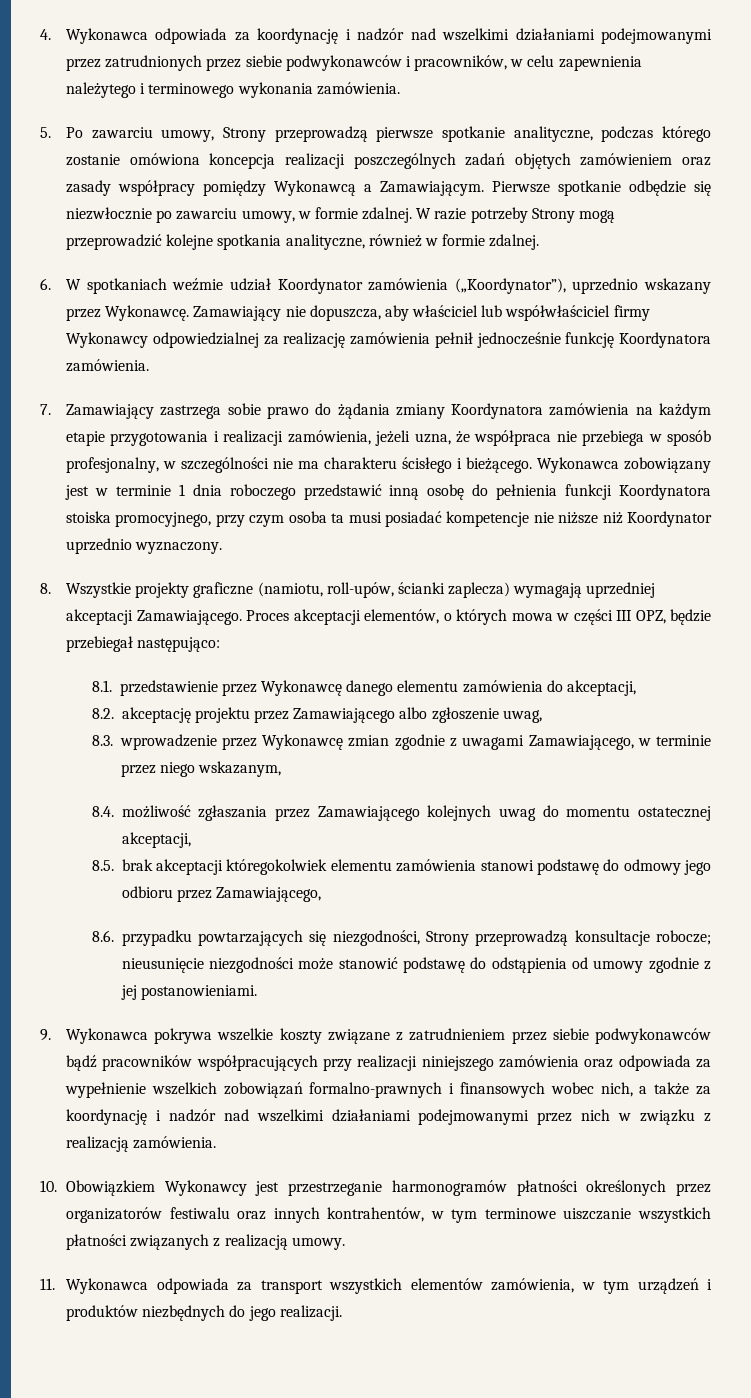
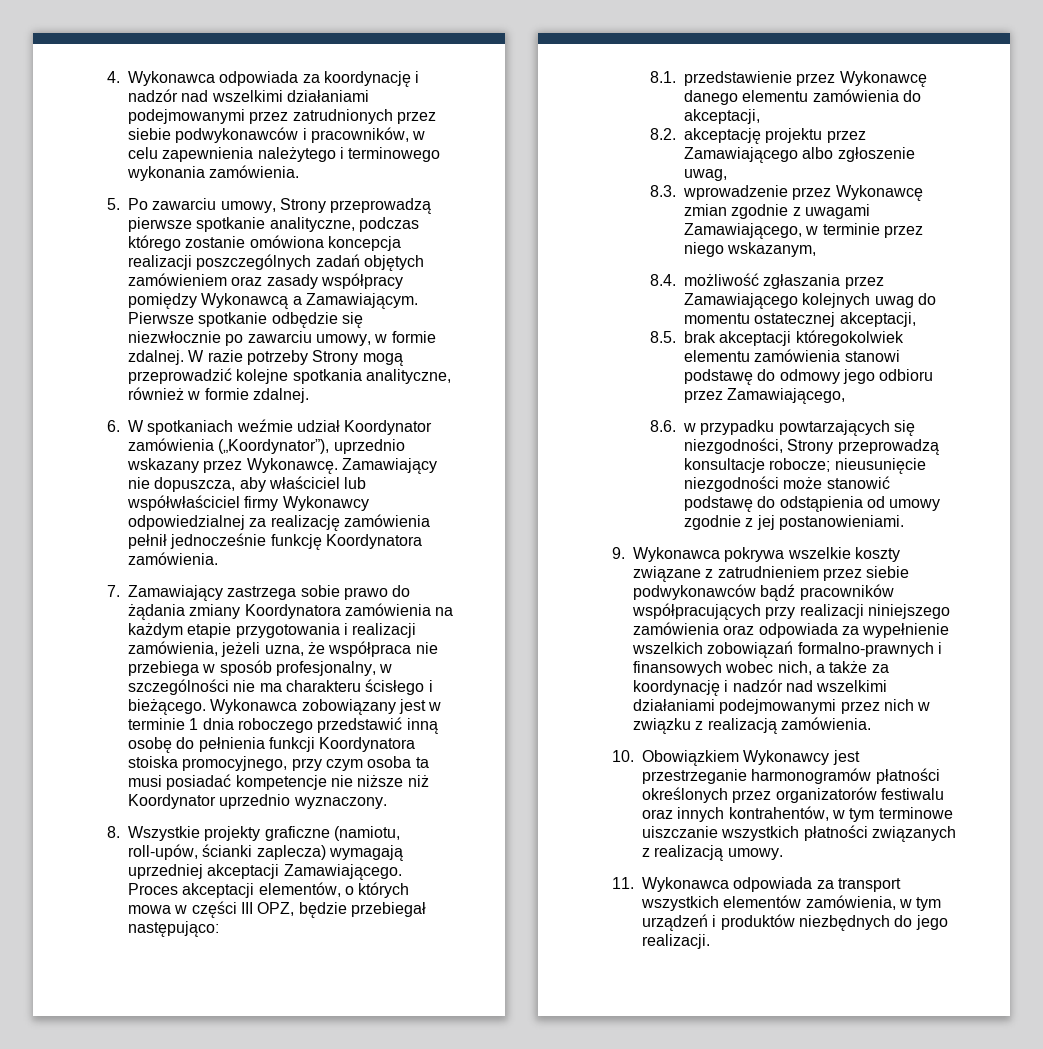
(114, 936) none -> [682,423,696,432] w

